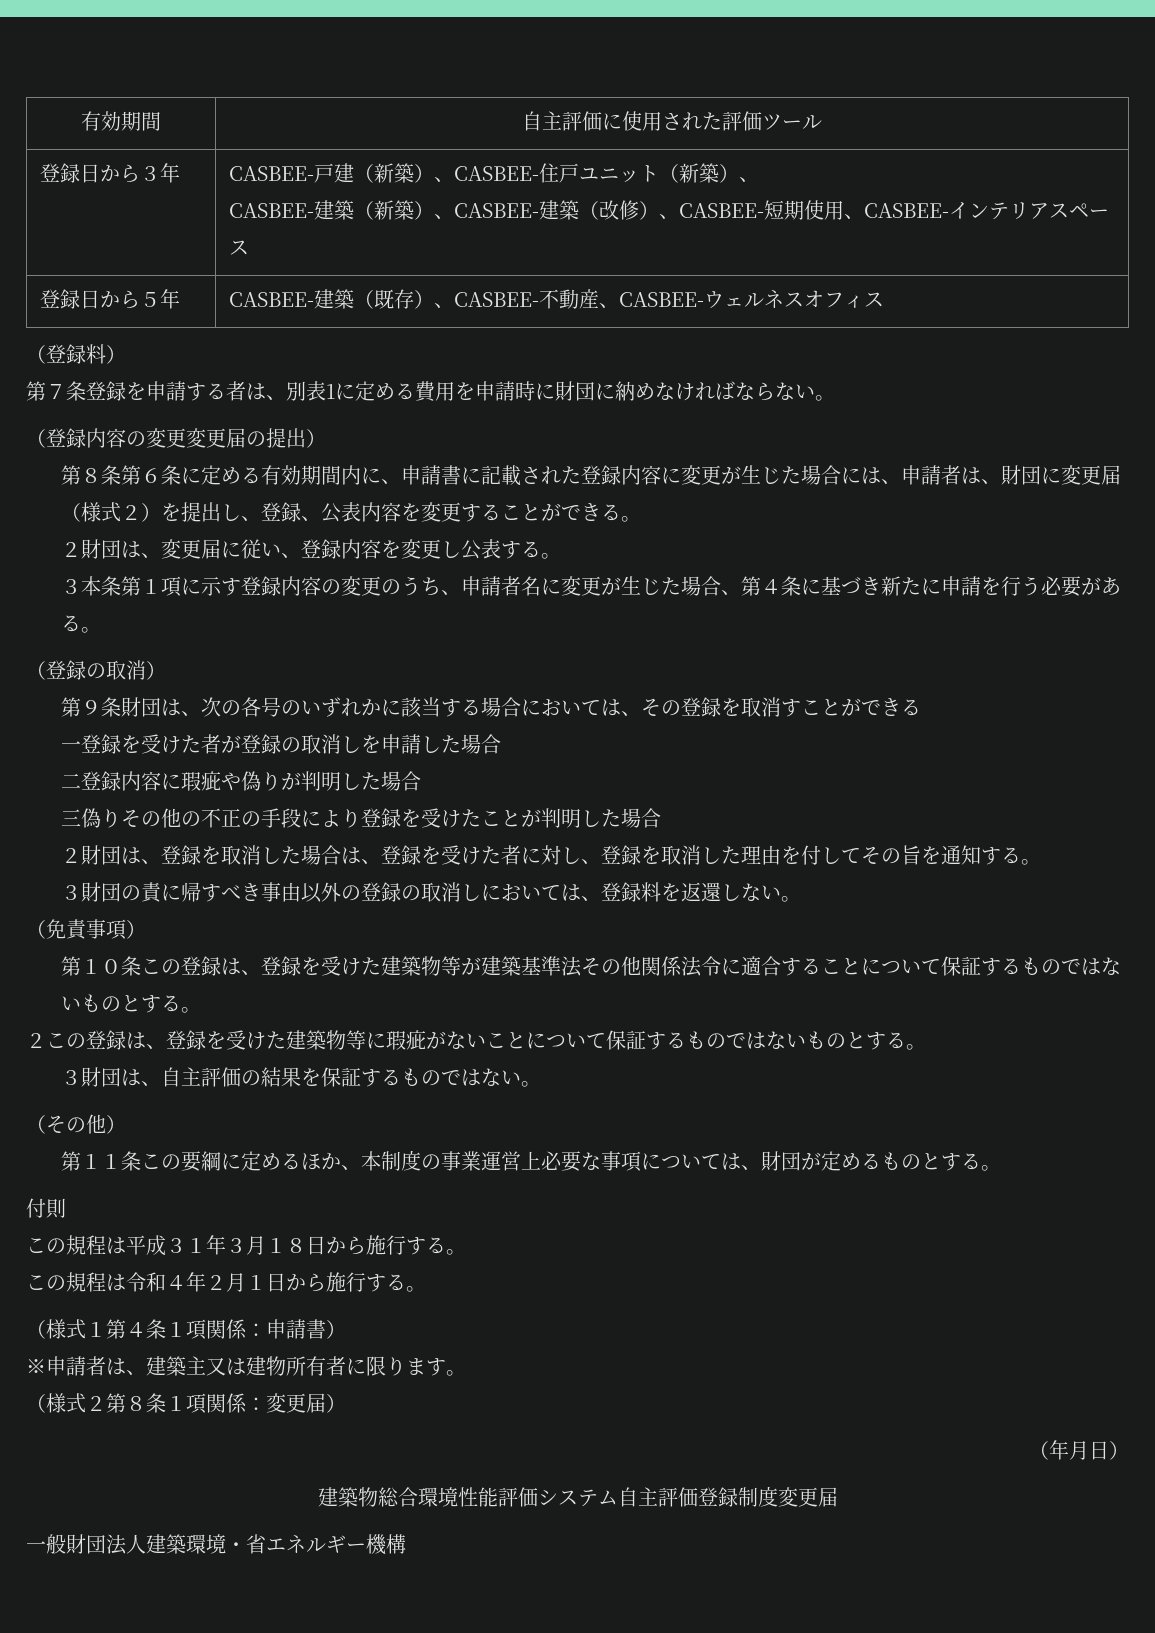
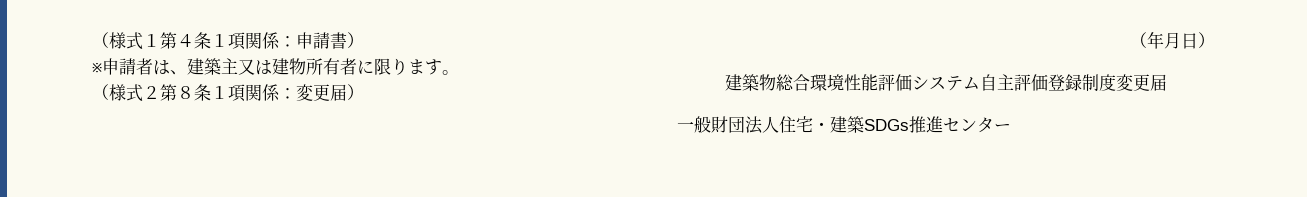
[81,111,161,131] [522,111,822,131] [40,163,181,183] [229,163,760,183] [229,200,1110,220] [229,240,250,255] [40,289,181,309] [229,289,885,309] [26,344,126,364] [26,381,835,402] [26,428,326,448] [60,465,1121,486] [60,502,641,523] [60,539,561,560] [60,576,1121,597] [60,615,101,633] [26,660,166,680] [60,697,921,718] [60,734,501,754] [60,771,421,791] [60,808,661,828] [60,845,1041,865] [60,882,801,903] [26,919,146,940] [60,956,1121,977] [60,994,201,1013] [26,1030,926,1050] [60,1067,541,1087] [26,1114,126,1134] [60,1150,1001,1172] [26,1198,66,1219] [26,1235,466,1256] [26,1272,426,1292] 有効期間 | 自主評価に使用された評価ツール // 登録日から３年 | CASBEE-戸建（新築）、CASBEE-住戸ユニット（新築）、 // CASBEE-建築（新築）、CASBEE-建築（改修）、CASBEE-短期使用、CASBEE-インテリアスペース // 登録日から５年 | CASBEE-建築（既存）、CASBEE-不動産、CASBEE-ウェルネスオフィス // （登録料） // 第７条登録を申請する者は、別表1に定める費用を申請時に財団に納めなければならない。 // （登録内容の変更変更届の提出） // 第８条第６条に定める有効期間内に、申請書に記載された登録内容に変更が生じた場合には、申請者は、財団に変更届（様式２）を提出し、登録、公表内容を変更することができる。 // ２財団は、変更届に従い、登録内容を変更し公表する。 // ３本条第１項に示す登録内容の変更のうち、申請者名に変更が生じた場合、第４条に基づき新たに申請を行う必要がある。 // （登録の取消） // 第９条財団は、次の各号のいずれかに該当する場合においては、その登録を取消すことができる // 一登録を受けた者が登録の取消しを申請した場合 // 二登録内容に瑕疵や偽りが判明した場合 // 三偽りその他の不正の手段により登録を受けたことが判明した場合 // ２財団は、登録を取消した場合は、登録を受けた者に対し、登録を取消した理由を付してその旨を通知する。 // ３財団の責に帰すべき事由以外の登録の取消しにおいては、登録料を返還しない。 // （免責事項） // 第１０条この登録は、登録を受けた建築物等が建築基準法その他関係法令に適合することについて保証するものではないものとする。 // ２この登録は、登録を受けた建築物等に瑕疵がないことについて保証するものではないものとする。 // ３財団は、自主評価の結果を保証するものではない。 // （その他） // 第１１条この要綱に定めるほか、本制度の事業運営上必要な事項については、財団が定めるものとする。 // 付則 // この規程は平成３１年３月１８日から施行する。 // この規程は令和４年２月１日から施行する。 // -> (92, 40) none
[146,1534,406,1555] 建築環境・省エネルギー機構 -> [779,116,1011,133] 住宅・建築SDGs推進センター

